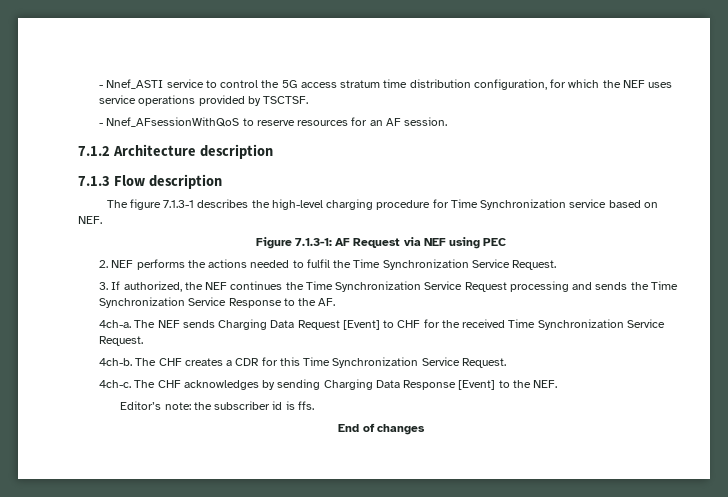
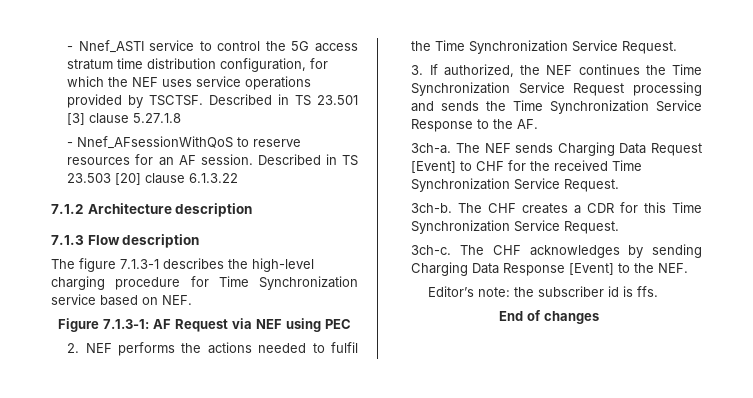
(309, 100) none -> [209,94,358,106] [67,113,182,125] Described in TS 23.501 [3] clause 5.27.1.8
(448, 121) none -> [257,154,358,166] [67,173,239,185] Described in TS 23.503 [20] clause 6.1.3.22
[99,320,132,328] 4ch-a. -> [411,143,452,154] 3ch-a.
[99,358,133,366] 4ch-b. -> [411,203,453,213] 3ch-b.
[99,380,132,388] 4ch-c. -> [411,245,452,255] 3ch-c.

